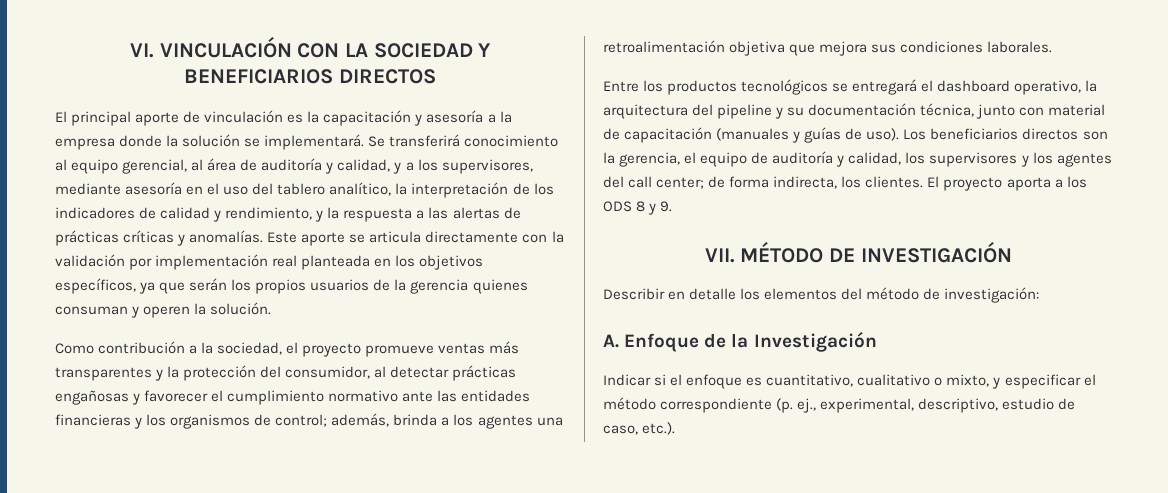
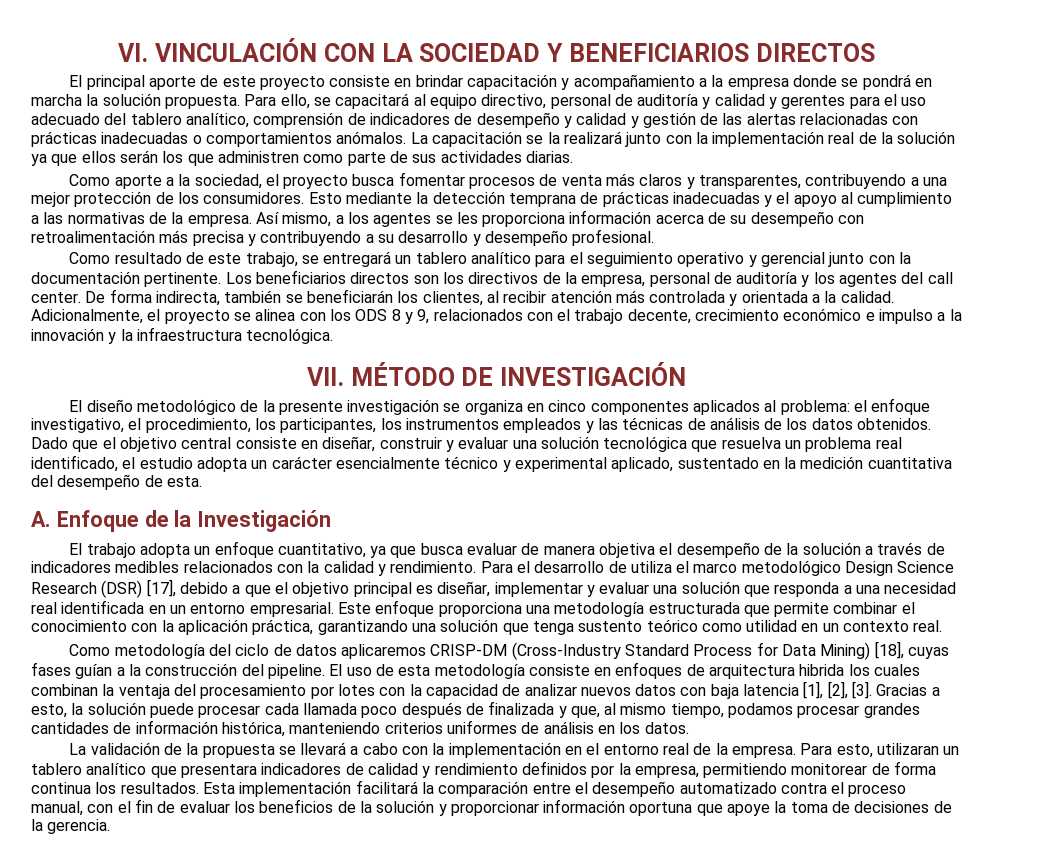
[204,110,320,123] vinculación es la -> [222,75,463,90] este proyecto consiste en brindar
[426,110,484,123] asesoría -> [573,74,695,90] acompañamiento
[166,134,559,150] [55,158,533,174] [55,182,204,195] la solución se implementará. Se transferirá conocimiento al equipo gerencial, al área de auditoría y calidad, y a los supervisores, mediante asesoría en -> [841,74,933,90] [31,93,880,109] se pondrá en marcha la solución propuesta. Para ello, se capacitará al equipo directivo, personal de auditoría y calidad y gerentes para
(249, 190) none -> [31,113,100,125] adecuado
[395,182,554,198] [55,207,521,222] [55,230,564,246] [55,254,484,270] [55,278,186,294] la interpretación de los indicadores de calidad y rendimiento, y la respuesta a las alertas de prácticas críticas y anomalías. Este aporte se articula directamente con la validación por implementación real planteada en los objetivos específicos, ya que -> [253,112,919,128] [31,131,956,147] [31,151,116,166] comprensión de indicadores de desempeño y calidad y gestión de las alertas relacionadas con prácticas inadecuadas o comportamientos anómalos. La capacitación se la realizará junto con la implementación real de la solución ya que ellos
[255,279,528,294] [55,302,272,318] [55,341,186,354] propios usuarios de la gerencia quienes consuman y operen la solución. // Como contribución -> [187,151,573,166] [69,174,162,189] que administren como parte de sus actividades diarias. // Como aporte
[365,341,520,357] [55,365,517,381] [55,390,531,405] [55,413,563,429] [603,40,1053,56] [603,79,1098,95] [603,103,1106,119] [603,127,1108,143] [603,151,1112,167] [603,176,1087,191] [603,201,673,215] [704,242,1012,263] [603,287,1040,303] promueve ventas más transparentes y la protección del consumidor, al detectar prácticas engañosas y favorecer el cumplimiento normativo ante las entidades financieras y los organismos de control; además, brinda a los agentes una retroalimentación objetiva que mejora sus condiciones laborales. // Entre los productos tecnológicos se entregará el dashboard operativo, la arquitectura del pipeline y su documentación técnica, junto con material de capacitación (manuales y guías de uso). Los beneficiarios directos son la gerencia, el equipo de auditoría y calidad, los supervisores y los agentes del call center; de forma indirecta, los clientes. El proyecto aporta a los ODS 8 y 9. // VII. MÉTODO DE INVESTIGACIÓN // Describir en detalle los elementos del método de investigación: -> [352,172,948,189] [31,191,953,207] [31,210,865,227] [31,229,655,246] [69,251,912,267] [31,270,953,287] [31,289,894,306] [31,308,962,324] [31,327,334,344] [306,362,687,386] [69,398,931,415] [31,417,932,433] [31,436,902,452] [31,455,952,472] [31,474,202,490] busca fomentar procesos de venta más claros y transparentes, contribuyendo a una mejor protección de los consumidores. Esto mediante la detección temprana de prácticas inadecuadas y el apoyo al cumplimiento a las normativas de la empresa. Así mismo, a los agentes se les proporciona información acerca de su desempeño con retroalimentación más precisa y contribuyendo a su desarrollo y desempeño profesional. // Como resultado de este trabajo, se entregará un tablero analítico para el seguimiento operativo y gerencial junto con la documentación pertinente. Los beneficiarios directos son los directivos de la empresa, personal de auditoría y los agentes del call center. De forma indirecta, también se beneficiarán los clientes, al recibir atención más controlada y orientada a la calidad. Adicionalmente, el proyecto se alinea con los ODS 8 y 9, relacionados con el trabajo decente, crecimiento económico e impulso a la innovación y la infraestructura tecnológica. // VII. MÉTODO DE INVESTIGACIÓN // El diseño metodológico de la presente investigación se organiza en cinco componentes aplicados al problema: el enfoque investigativo, el procedimiento, los participantes, los instrumentos empleados y las técnicas de análisis de los datos obtenidos. Dado que el objetivo central consiste en diseñar, construir y evaluar una solución tecnológica que resuelva un problema real identificado, el estudio adopta un carácter esencialmente técnico y experimental aplicado, sustentado en la medición cuantitativa del desempeño de esta.
[603,374,1096,389] [603,397,1076,413] [603,422,676,435] Indicar si el enfoque es cuantitativo, cualitativo o mixto, y especificar el método correspondiente (p. ej., experimental, descriptivo, estudio de caso, etc.). -> [69,541,945,558] [31,560,955,576] [31,579,957,598] [31,600,915,617] [31,619,943,635] [69,641,950,660] [31,662,921,679] [31,681,940,699] [31,701,920,718] [31,720,689,737] [69,742,960,758] [31,761,937,778] [31,780,907,797] [31,799,952,816] [31,819,111,834] El trabajo adopta un enfoque cuantitativo, ya que busca evaluar de manera objetiva el desempeño de la solución a través de indicadores medibles relacionados con la calidad y rendimiento. Para el desarrollo de utiliza el marco metodológico Design Science Research (DSR) [17], debido a que el objetivo principal es diseñar, implementar y evaluar una solución que responda a una necesidad real identificada en un entorno empresarial. Este enfoque proporciona una metodología estructurada que permite combinar el conocimiento con la aplicación práctica, garantizando una solución que tenga sustento teórico como utilidad en un contexto real. // Como metodología del ciclo de datos aplicaremos CRISP-DM (Cross-Industry Standard Process for Data Mining) [18], cuyas fases guían a la construcción del pipeline. El uso de esta metodología consiste en enfoques de arquitectura hibrida los cuales combinan la ventaja del procesamiento por lotes con la capacidad de analizar nuevos datos con baja latencia [1], [2], [3]. Gracias a esto, la solución puede procesar cada llamada poco después de finalizada y que, al mismo tiempo, podamos procesar grandes cantidades de información histórica, manteniendo criterios uniformes de análisis en los datos. // La validación de la propuesta se llevará a cabo con la implementación en el entorno real de la empresa. Para esto, utilizaran un tablero analítico que presentara indicadores de calidad y rendimiento definidos por la empresa, permitiendo monitorear de forma continua los resultados. Esta implementación facilitará la comparación entre el desempeño automatizado contra el proceso manual, con el fin de evaluar los beneficios de la solución y proporcionar información oportuna que apoye la toma de decisiones de la gerencia.

